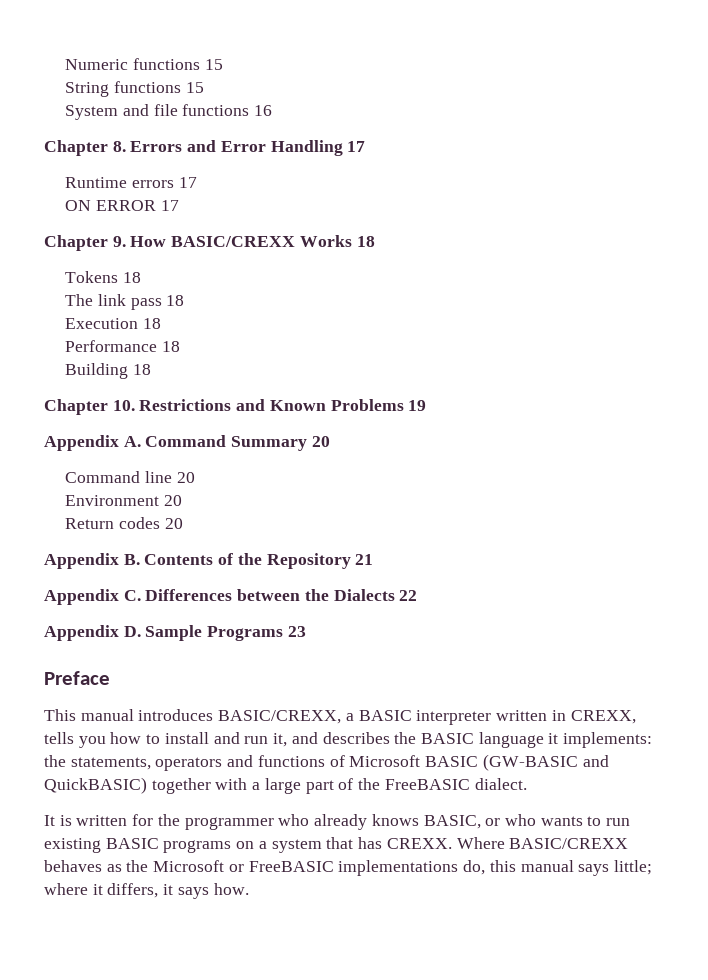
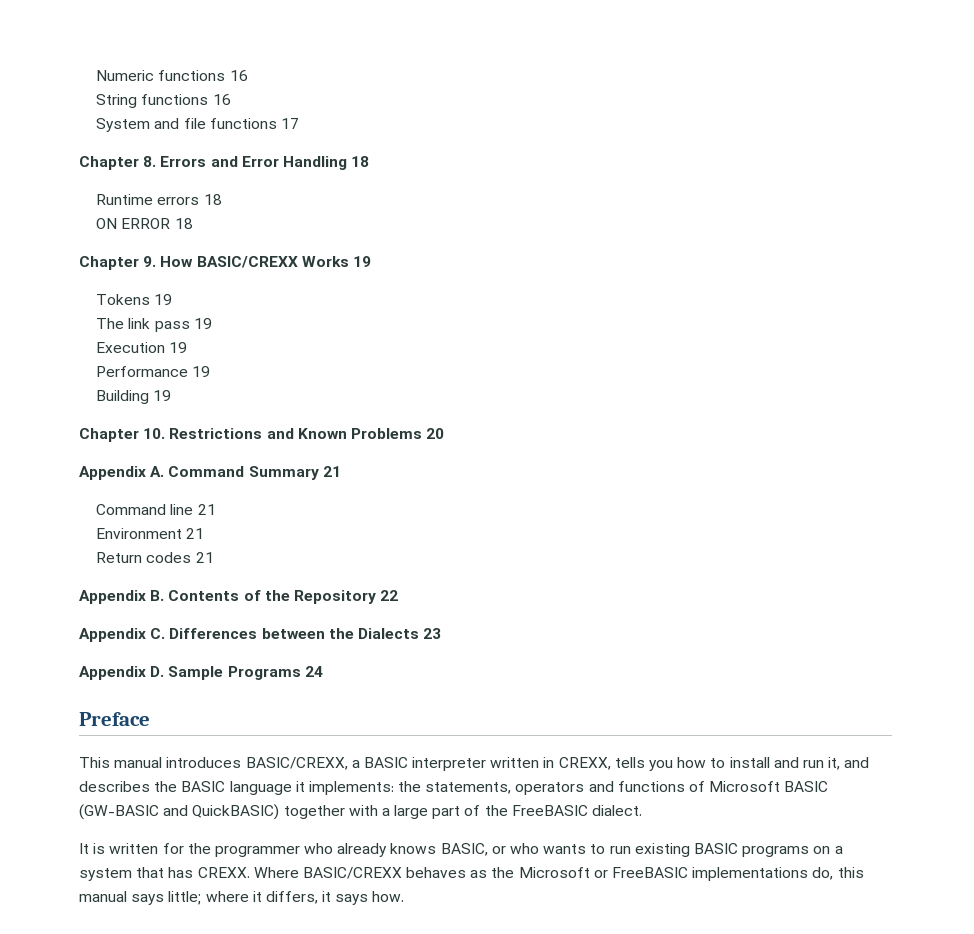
[204,59,223,70] 15 -> [229,70,248,81] 16
[185,82,204,93] 15 -> [212,94,231,105] 16
[253,105,272,116] 16 -> [280,118,299,129] 17
[347,141,366,152] 17 -> [351,156,370,167] 18
[178,177,197,188] 17 -> [203,194,222,205] 18
[160,200,179,211] 17 -> [174,218,193,229] 18
[356,236,375,247] 18 -> [352,256,371,267] 19
[122,272,141,283] 18 -> [154,294,173,305] 19
[166,295,185,306] 18 -> [193,318,212,329] 19
[142,318,161,329] 18 -> [169,342,188,353] 19
[161,341,180,352] 18 -> [192,366,211,377] 19
[132,364,151,375] 18 -> [153,390,172,401] 19
[408,400,427,411] 19 -> [426,428,445,439] 20
[311,436,330,447] 20 -> [322,466,341,477] 21
[176,472,195,483] 20 -> [197,504,216,515] 21
[163,495,182,506] 20 -> [186,528,205,539] 21
[164,518,183,529] 20 -> [195,552,214,563] 21
[355,554,374,565] 21 -> [380,590,399,601] 22
[399,590,418,601] 22 -> [423,628,442,639] 23
[287,626,306,637] 23 -> [304,666,323,677] 24

